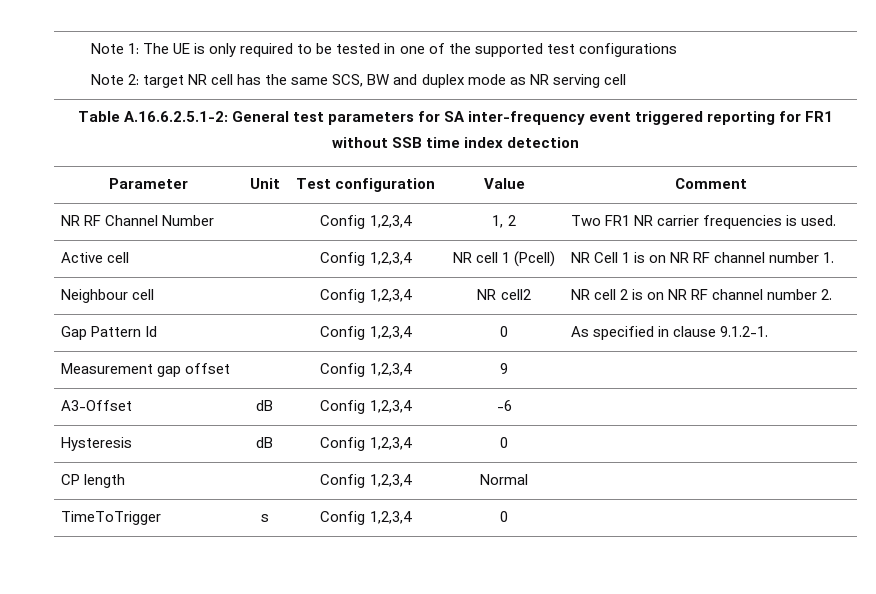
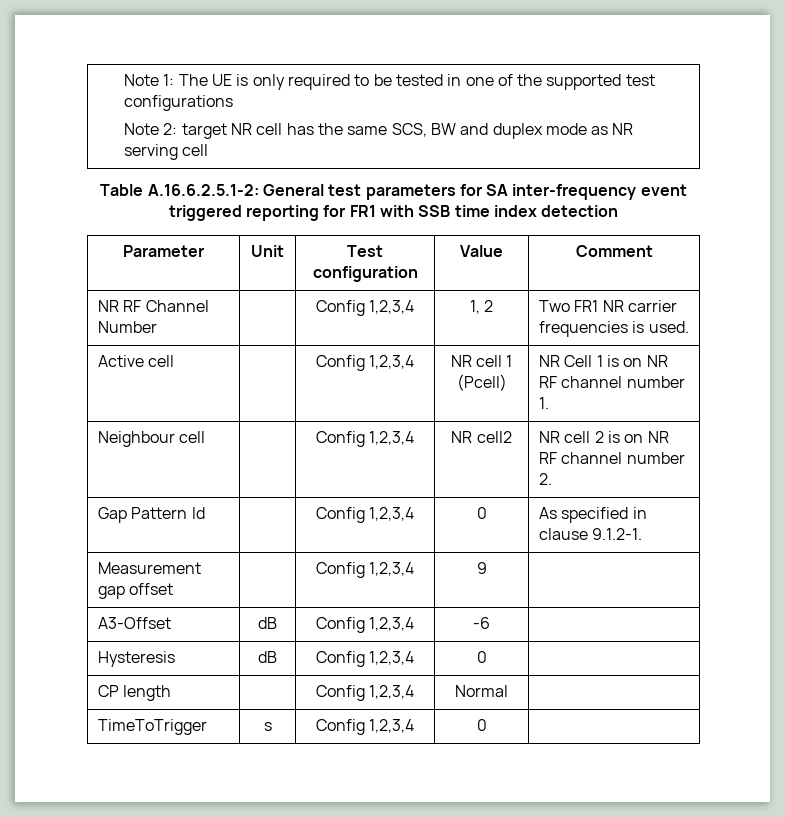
[331,137,388,148] without -> [380,205,414,217] with

